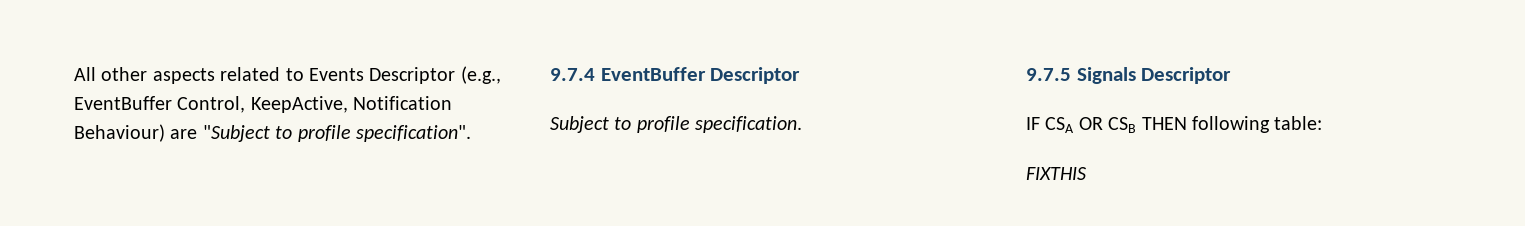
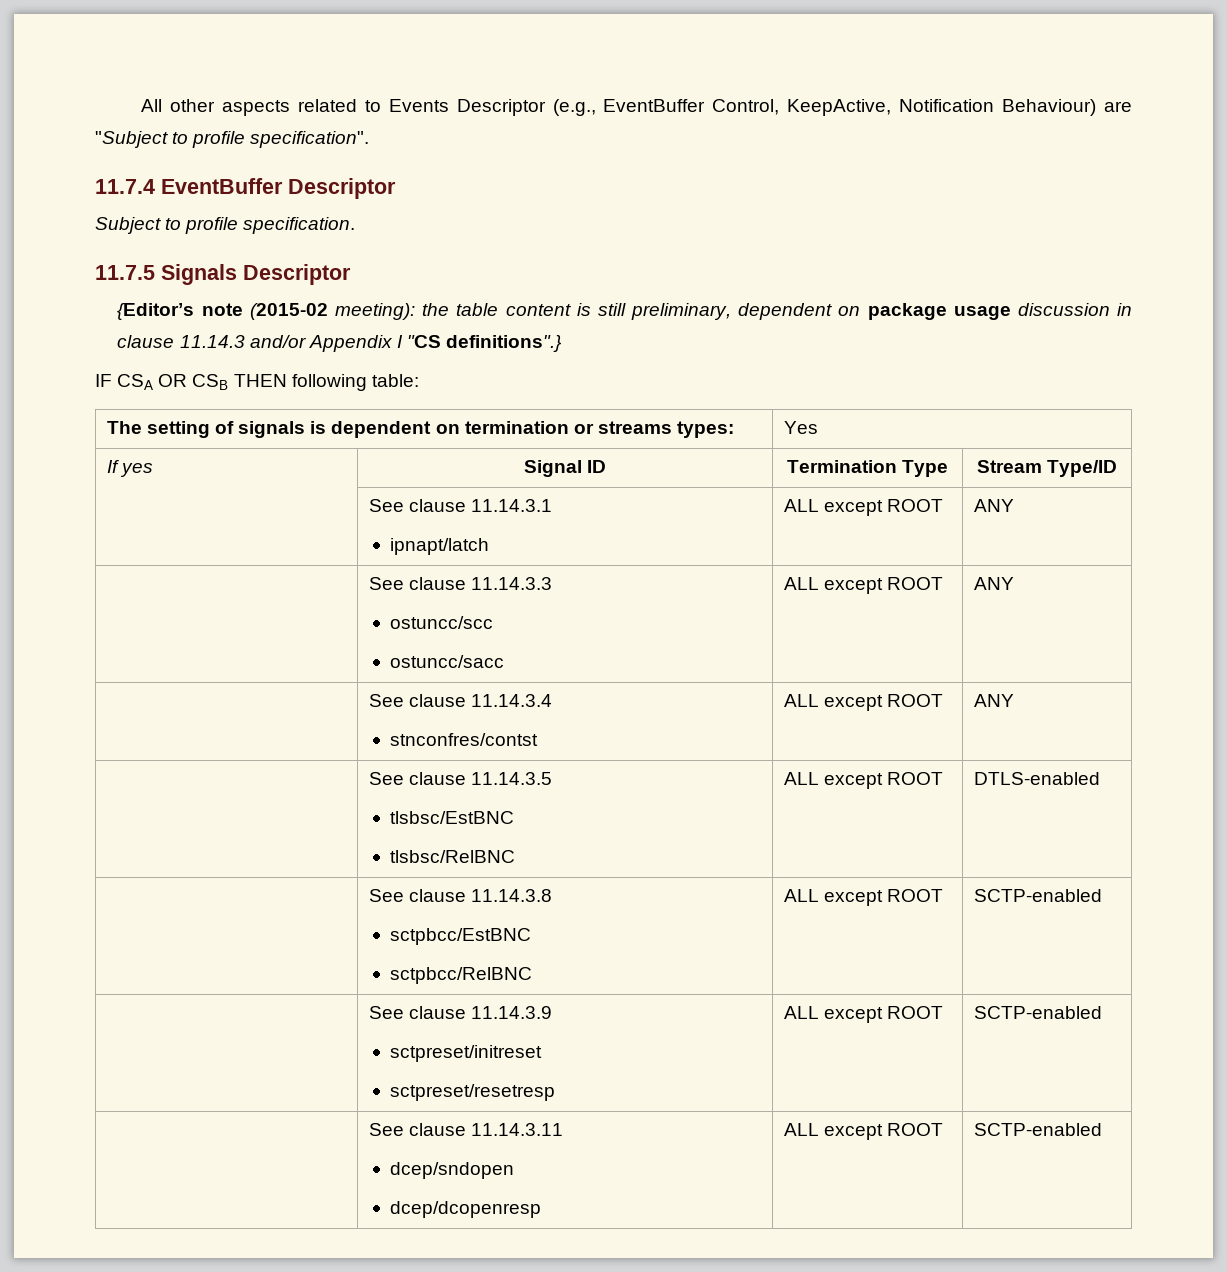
[550,68,595,81] 9.7.4 -> [95,179,155,194] 11.7.4
[1026,68,1071,81] 9.7.5 -> [95,265,155,280] 11.7.5
(1232, 75) none -> [117,303,1133,320] [117,335,563,352] // {Editor’s note (2015-02 meeting): the table content is still preliminary, dependent on package usage discussion in clause 11.14.3 and/or Appendix I "CS definitions".}
[1026,167,1087,180] // FIXTHIS -> [106,421,735,438] [783,421,818,434] [106,460,153,477] [523,460,607,477] [786,460,949,477] [976,460,1118,477] [368,499,553,512] [389,538,489,555] [783,499,944,516] [973,499,1014,512] [368,577,553,590] [389,616,493,629] [389,655,504,668] [783,577,944,594] [973,577,1014,590] [368,694,553,707] [389,733,538,746] [783,694,944,711] [973,694,1014,707] [368,772,553,785] [389,811,514,824] [389,850,515,863] [783,772,944,789] [973,772,1100,785] [368,889,553,902] [389,928,531,945] [389,967,532,984] [783,889,944,906] [973,889,1102,902] [368,1006,553,1019] [389,1045,542,1062] [389,1084,555,1101] [783,1006,944,1023] [973,1006,1102,1019] [368,1123,564,1136] [389,1162,514,1179] [389,1201,541,1218] [783,1123,944,1140] [973,1123,1102,1136] // The setting of signals is dependent on termination or streams types: | Yes // If yes | Signal ID | Termination Type | Stream Type/ID // | See clause 11.14.3.1 // ipnapt/latch | ALL except ROOT | ANY // | See clause 11.14.3.3 // ostuncc/scc // ostuncc/sacc | ALL except ROOT | ANY // | See clause 11.14.3.4 // stnconfres/contst | ALL except ROOT | ANY // | See clause 11.14.3.5 // tlsbsc/EstBNC // tlsbsc/RelBNC | ALL except ROOT | DTLS-enabled // | See clause 11.14.3.8 // sctpbcc/EstBNC // sctpbcc/RelBNC | ALL except ROOT | SCTP-enabled // | See clause 11.14.3.9 // sctpreset/initreset // sctpreset/resetresp | ALL except ROOT | SCTP-enabled // | See clause 11.14.3.11 // dcep/sndopen // dcep/dcopenresp | ALL except ROOT | SCTP-enabled

